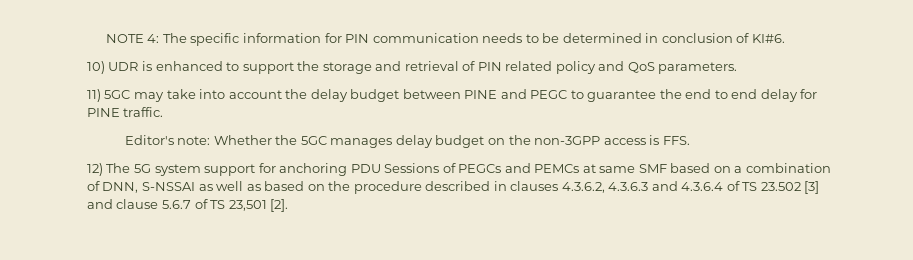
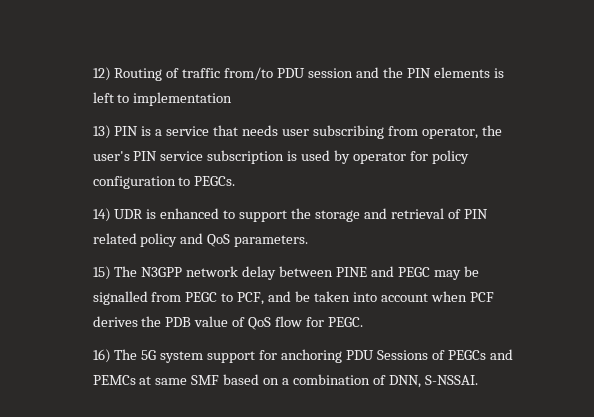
[105,33,785,46] [86,61,105,74] NOTE 4: The specific information for PIN communication needs to be determined in conclusion of KI#6. // 10) -> [92,67,504,81] [92,92,233,106] [92,125,502,139] [92,150,469,164] [92,176,236,189] [92,208,111,222] 12) Routing of traffic from/to PDU session and the PIN elements is left to implementation // 13) PIN is a service that needs user subscribing from operator, the user's PIN service subscription is used by operator for policy configuration to PEGCs. // 14)
[86,89,818,102] [86,107,164,117] [124,135,690,148] [86,163,103,176] 11) 5GC may take into account the delay budget between PINE and PEGC to guarantee the end to end delay for PINE traffic. // Editor's note: Whether the 5GC manages delay budget on the non-3GPP access is FFS. // 12) -> [92,266,479,280] [92,291,494,305] [92,316,363,330] [92,349,111,363] 15) The N3GPP network delay between PINE and PEGC may be signalled from PEGC to PCF, and be taken into account when PCF derives the PDB value of QoS flow for PEGC. // 16)
[141,181,820,194] [86,199,289,212] S-NSSAI as well as based on the procedure described in clauses 4.3.6.2, 4.3.6.3 and 4.3.6.4 of TS 23.502 [3] and clause 5.6.7 of TS 23,501 [2]. -> [424,375,478,385] S-NSSAI.

